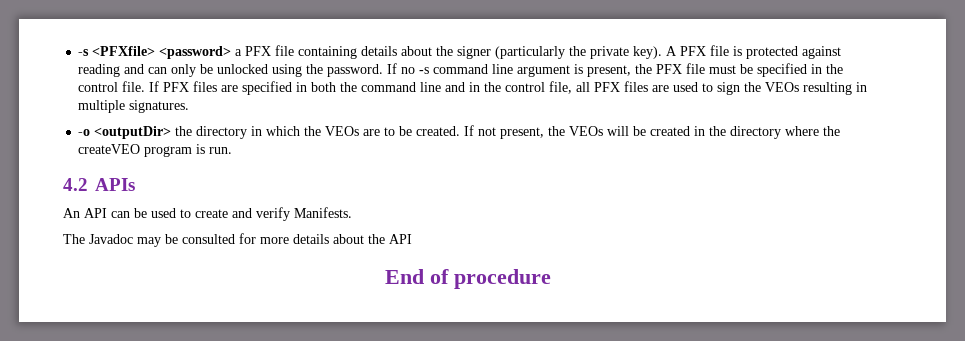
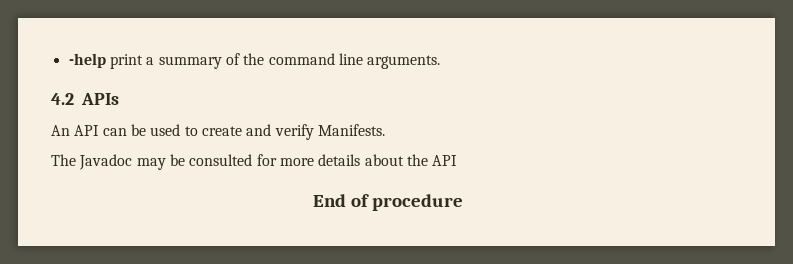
[78,45,842,59] [78,63,844,77] [78,81,868,95] [78,100,190,113] [78,125,841,139] [78,144,233,157] -s <PFXfile> <password> a PFX file containing details about the signer (particularly the private key). A PFX file is protected against reading and can only be unlocked using the password. If no -s command line argument is present, the PFX file must be specified in the control file. If PFX files are specified in both the command line and in the control file, all PFX files are used to sign the VEOs resulting in multiple signatures. // -o <outputDir> the directory in which the VEOs are to be created. If not present, the VEOs will be created in the directory where the createVEO program is run. -> [68,53,441,69] -help print a summary of the command line arguments.

